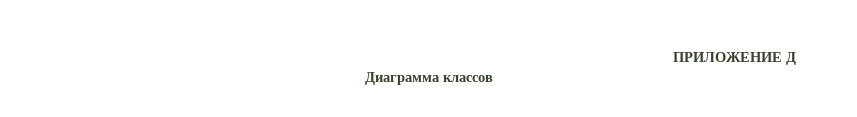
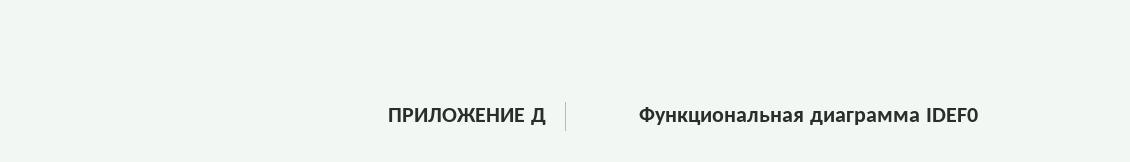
[364,72,493,85] Диаграмма классов -> [639,107,978,125] Функциональная диаграмма IDEF0

